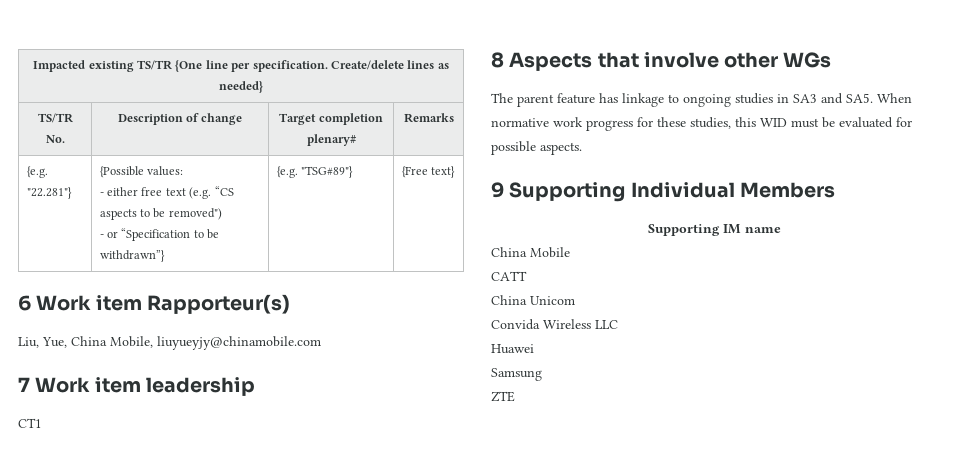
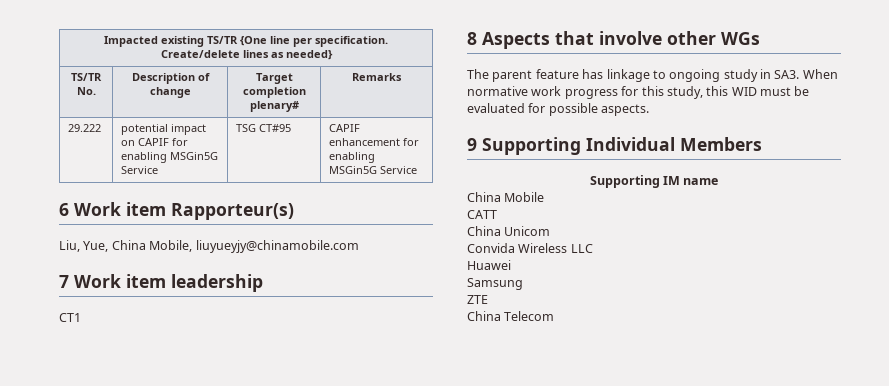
[26,166,48,178] [26,187,72,199] [99,166,184,178] [99,186,234,199] [99,208,222,220] [99,228,220,241] [99,250,165,262] [276,166,354,178] [401,166,456,178] {e.g. "22.281"} | {Possible values: // - either free text (e.g. “CS aspects to be removed") // - or “Specification to be withdrawn”} | {e.g. "TSG#89"} | {Free text} -> [67,124,101,132] [120,124,206,135] [120,138,188,146] [120,152,218,163] [120,166,158,174] [235,124,291,132] [328,124,360,132] [328,138,419,146] [328,152,375,163] [328,166,417,174] 29.222 | potential impact on CAPIF for enabling MSGin5G Service | TSG CT#95 | CAPIF enhancement for enabling MSGin5G Service
[735,93,873,104] studies in SA3 and SA5. -> [723,69,800,82] study in SA3.
[657,117,731,129] these studies, -> [641,86,703,99] this study,
(515, 396) none -> [467,311,555,321] // China Telecom

